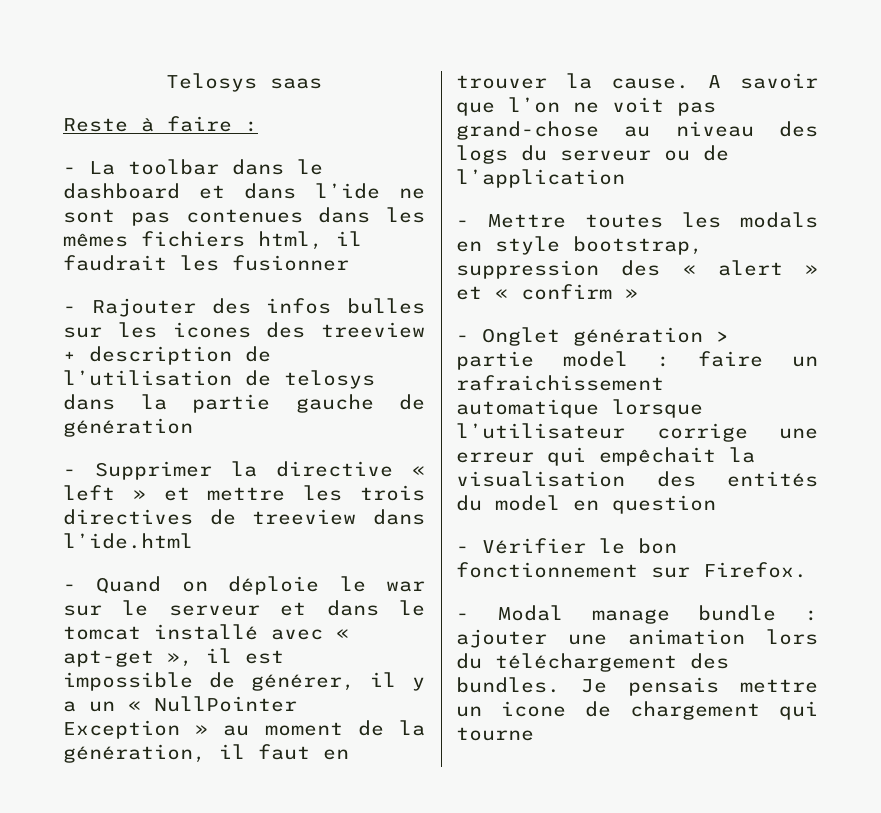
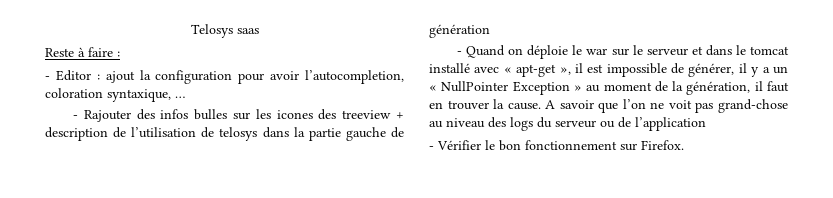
[89,159,323,175] [63,183,425,199] [63,207,425,226] [63,231,362,250] [63,255,349,271] La toolbar dans le dashboard et dans l’ide ne sont pas contenues dans les mêmes fichiers html, il faudrait les fusionner -> [55,70,404,84] [45,88,185,102] Editor : ajout la configuration pour avoir l’autocompletion, coloration syntaxique, …
[63,461,425,480] [63,485,426,501] [63,509,425,525] [63,533,193,549] // - Supprimer la directive « left » et mettre les trois directives de treeview dans l’ide.html -> (490, 31) none
[456,212,818,228] [456,236,703,255] [456,260,818,279] [456,284,638,300] [456,327,729,346] [456,351,818,370] [456,375,664,391] [456,399,703,418] [456,423,818,442] [456,447,755,466] [456,471,818,487] [456,495,716,514] // - Mettre toutes les modals en style bootstrap, suppression des « alert » et « confirm » // - Onglet génération > partie model : faire un rafraichissement automatique lorsque l’utilisateur corrige une erreur qui empêchait la visualisation des entités du model en question -> (706, 124) none
[456,605,818,624] [456,629,818,648] [456,653,729,672] [456,677,818,696] [456,701,818,720] [456,727,534,741] // - Modal manage bundle : ajouter une animation lors du téléchargement des bundles. Je pensais mettre un icone de chargement qui tourne -> (684, 145) none

